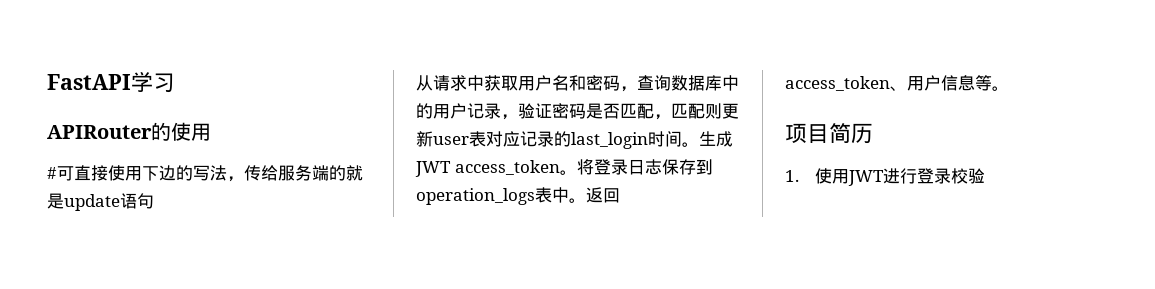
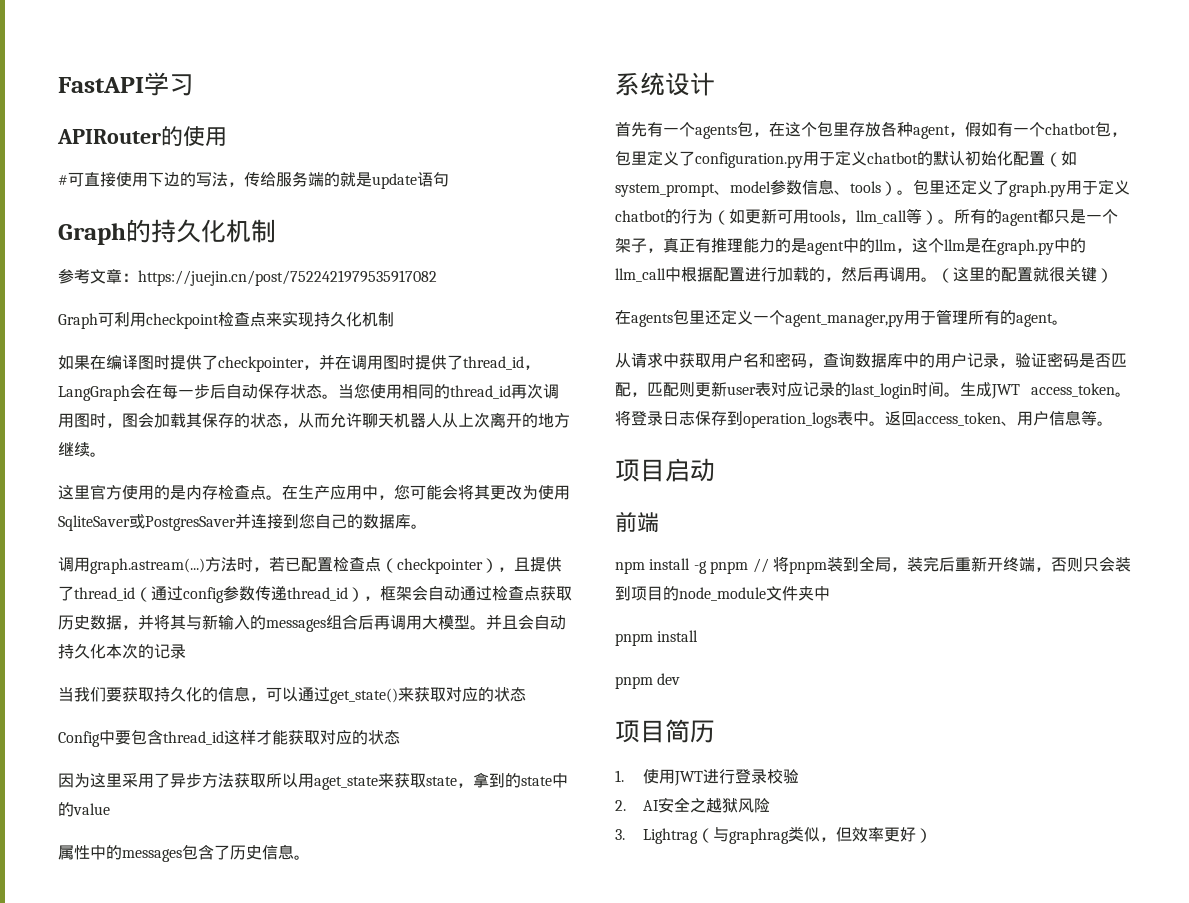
(154, 201) none -> [58,219,276,245] [58,269,437,286] [58,311,394,329] [58,354,540,372] [58,383,559,401] [58,412,570,428] [58,442,106,457] [58,484,570,500] [58,513,427,531] [58,557,562,574] [58,585,572,603] [58,614,566,632] [58,643,186,659] [58,686,526,704] [58,729,400,747] [58,772,568,790] [58,802,110,817] [58,844,310,862] [615,72,715,96] [615,121,1127,139] [615,150,1077,168] [615,179,1130,197] [615,208,1118,226] [615,238,1086,255] [615,267,1113,283] [615,309,1068,327] // Graph的持久化机制 // 参考文章：https://juejin.cn/post/7522421979535917082 // Graph可利用checkpoint检查点来实现持久化机制 // 如果在编译图时提供了checkpointer，并在调用图时提供了thread_id，LangGraph会在每一步后自动保存状态。当您使用相同的thread_id再次调用图时，图会加载其保存的状态，从而允许聊天机器人从上次离开的地方继续。 // 这里官方使用的是内存检查点。在生产应用中，您可能会将其更改为使用SqliteSaver或PostgresSaver并连接到您自己的数据库。 // 调用graph.astream(...)方法时，若已配置检查点（checkpointer），且提供了thread_id（通过config参数传递thread_id），框架会自动通过检查点获取历史数据，并将其与新输入的messages组合后再调用大模型。并且会自动持久化本次的记录 // 当我们要获取持久化的信息，可以通过get_state()来获取对应的状态 // Config中要包含thread_id这样才能获取对应的状态 // 因为这里采用了异步方法获取所以用aget_state来获取state，拿到的state中的value // 属性中的messages包含了历史信息。 // 系统设计 // 首先有一个agents包，在这个包里存放各种agent，假如有一个chatbot包，包里定义了configuration.py用于定义chatbot的默认初始化配置（如system_prompt、model参数信息、tools）。包里还定义了graph.py用于定义chatbot的行为（如更新可用tools，llm_call等）。所有的agent都只是一个架子，真正有推理能力的是agent中的llm，这个llm是在graph.py中的llm_call中根据配置进行加载的，然后再调用。（这里的配置就很关键） // 在agents包里还定义一个agent_manager,py用于管理所有的agent。
(1009, 88) none -> [615,458,715,482] [615,511,659,533] [615,556,1131,574] [615,586,830,601] [615,630,699,646] [615,673,681,689] // 项目启动 // 前端 // npm install -g pnpm // 将pnpm装到全局，装完后重新开终端，否则只会装到项目的node_module文件夹中 // pnpm install // pnpm dev
(985, 176) none -> [615,797,770,813] [615,826,932,844] // 2. AI安全之越狱风险 // 3. Lightrag（与graphrag类似，但效率更好）

